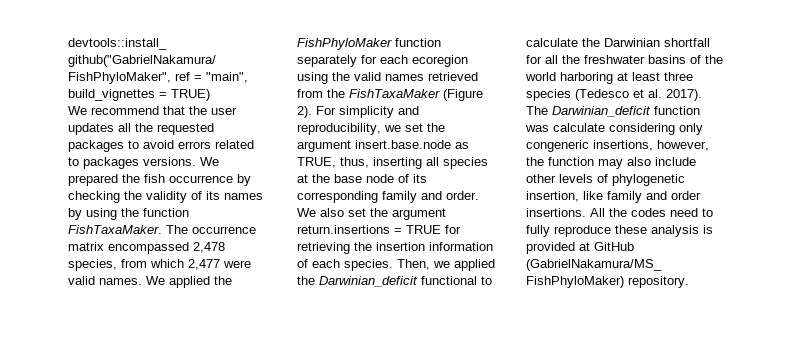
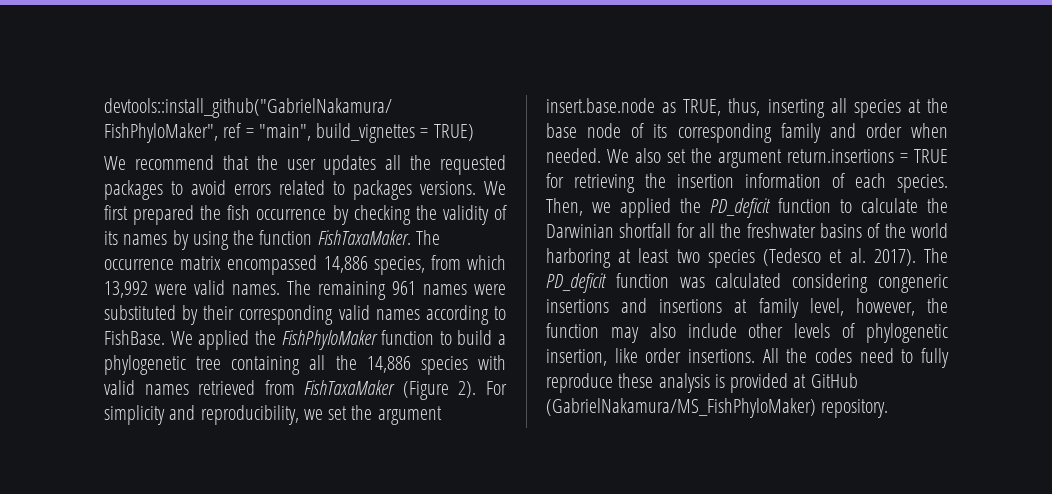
(219, 161) none -> [104,205,128,220] first
[193,242,225,253] 2,478 -> [323,256,368,273] 14,886
[188,259,220,270] 2,477 -> [104,281,148,298] 13,992
(142, 281) none -> [287,280,506,300] [104,305,507,325] [104,330,165,345] The remaining 961 names were substituted by their corresponding valid names according to FishBase.
[297,55,468,67] [297,72,350,84] separately for each ecoregion using the -> [439,330,506,345] [104,355,507,375] to build a phylogenetic tree containing all the 14,886 species with
[327,89,345,98] the -> (295, 387) none
[446,191,479,200] order. -> [865,123,948,138] [546,148,601,163] order when needed.
[319,276,477,287] Darwinian_deficit functional -> [710,198,831,218] PD_deficit function
[664,72,693,81] three -> [676,249,700,263] two
[552,106,651,117] Darwinian_deficit -> [546,273,607,293] PD_deficit
[553,123,703,135] [526,140,653,152] calculate considering only congeneric insertions, -> [715,273,948,293] [546,298,844,318] calculated considering congeneric insertions and insertions at family level,
[607,191,667,203] family and -> (638, 355) none

